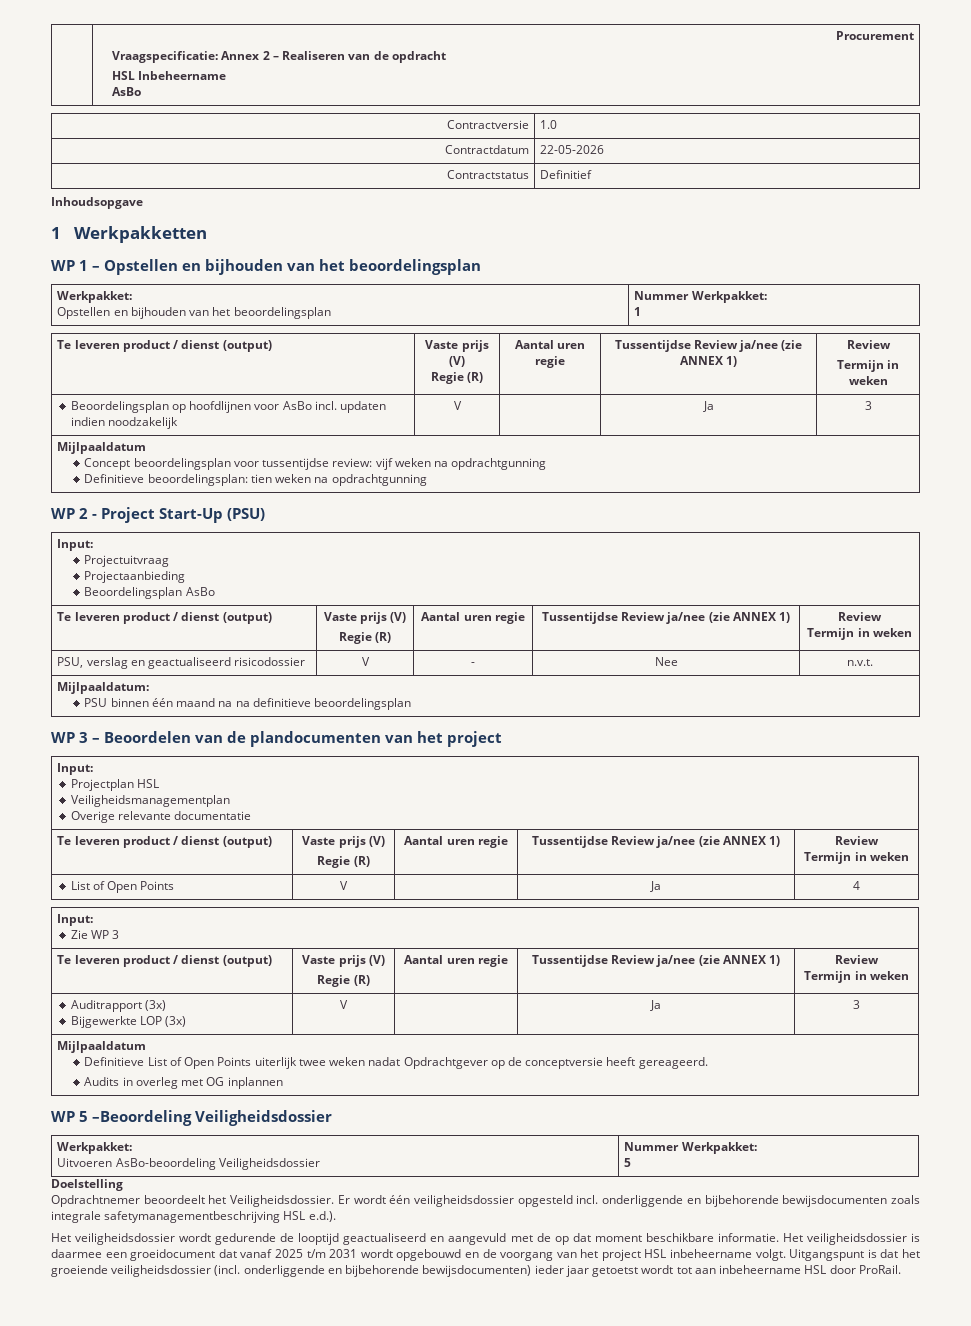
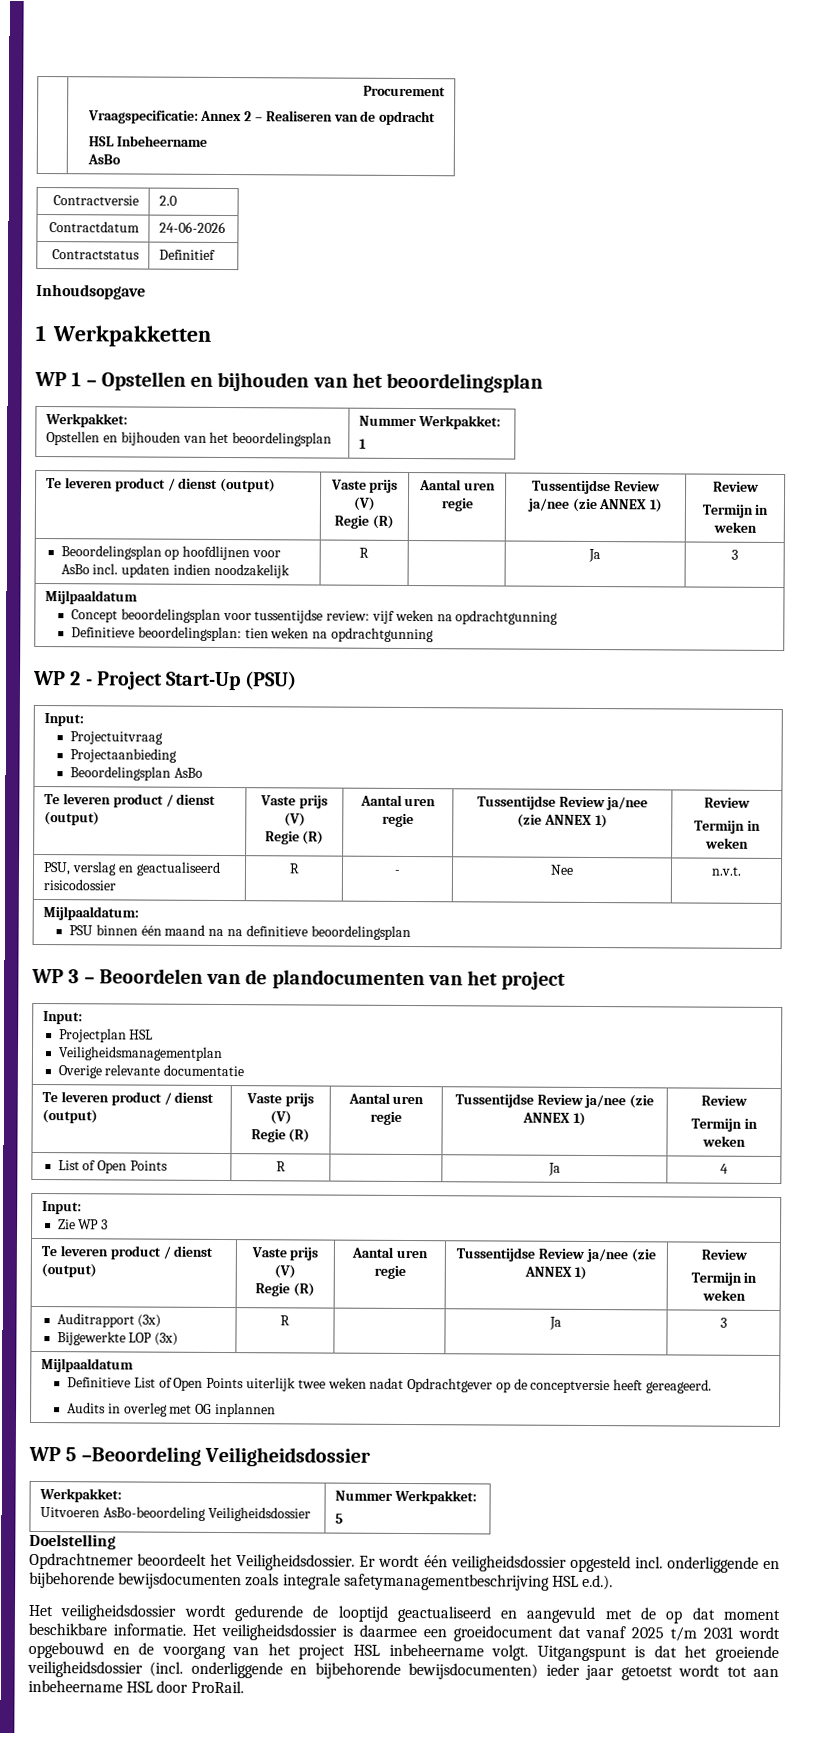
[540,120,558,129] 1.0 -> [159,195,178,206] 2.0
[540,145,605,154] 22-05-2026 -> [159,221,227,234] 24-06-2026
[453,401,462,410] V -> [359,547,369,558] R
[361,657,370,666] V -> [288,863,300,874] R
[340,881,348,890] V -> [275,1161,286,1172] R
[340,1000,348,1009] V -> [280,1315,290,1326] R

